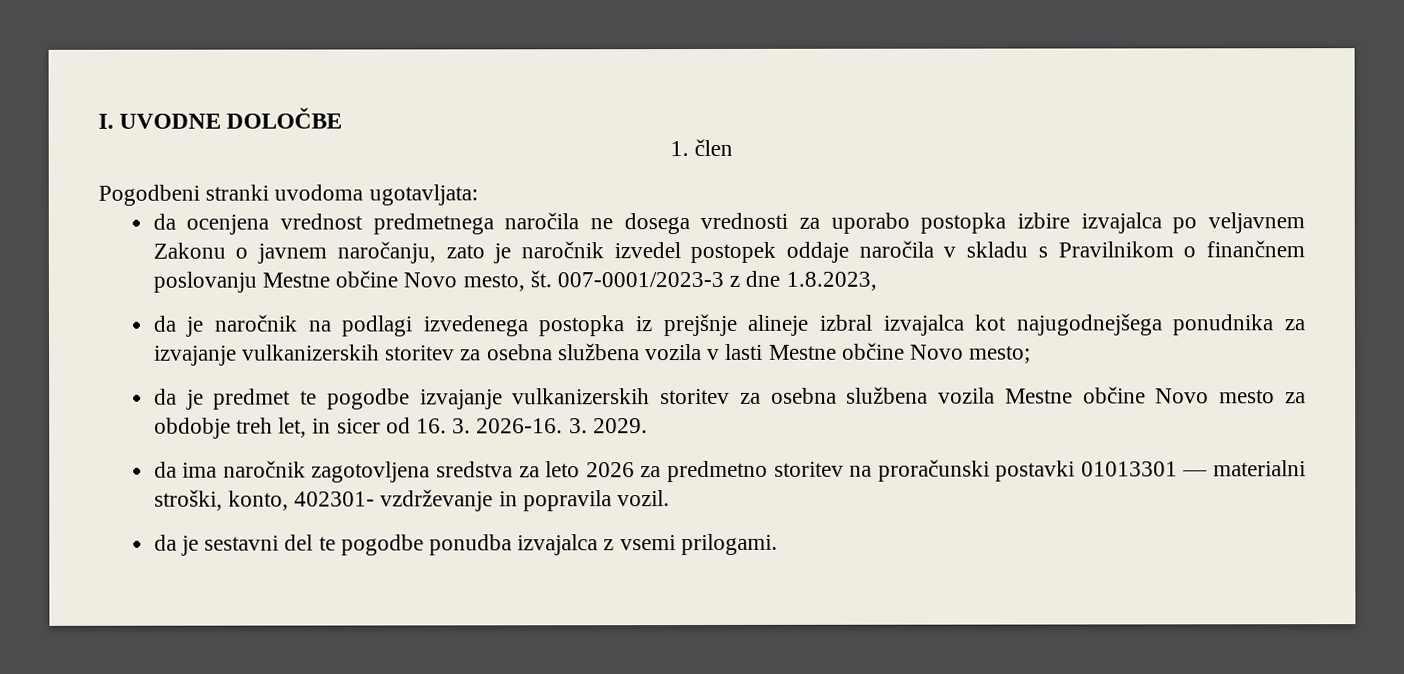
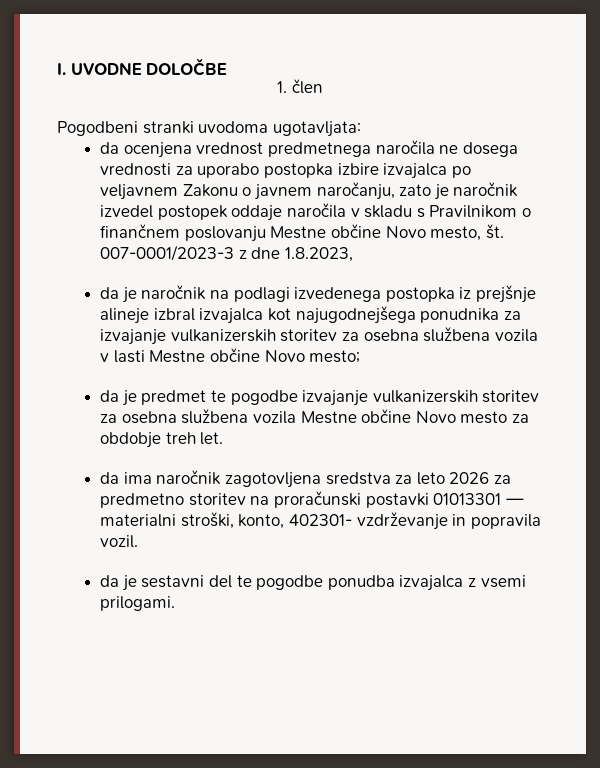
[278,417,648,438] let, in sicer od 16. 3. 2026-16. 3. 2029. -> [200,432,224,445] let.

